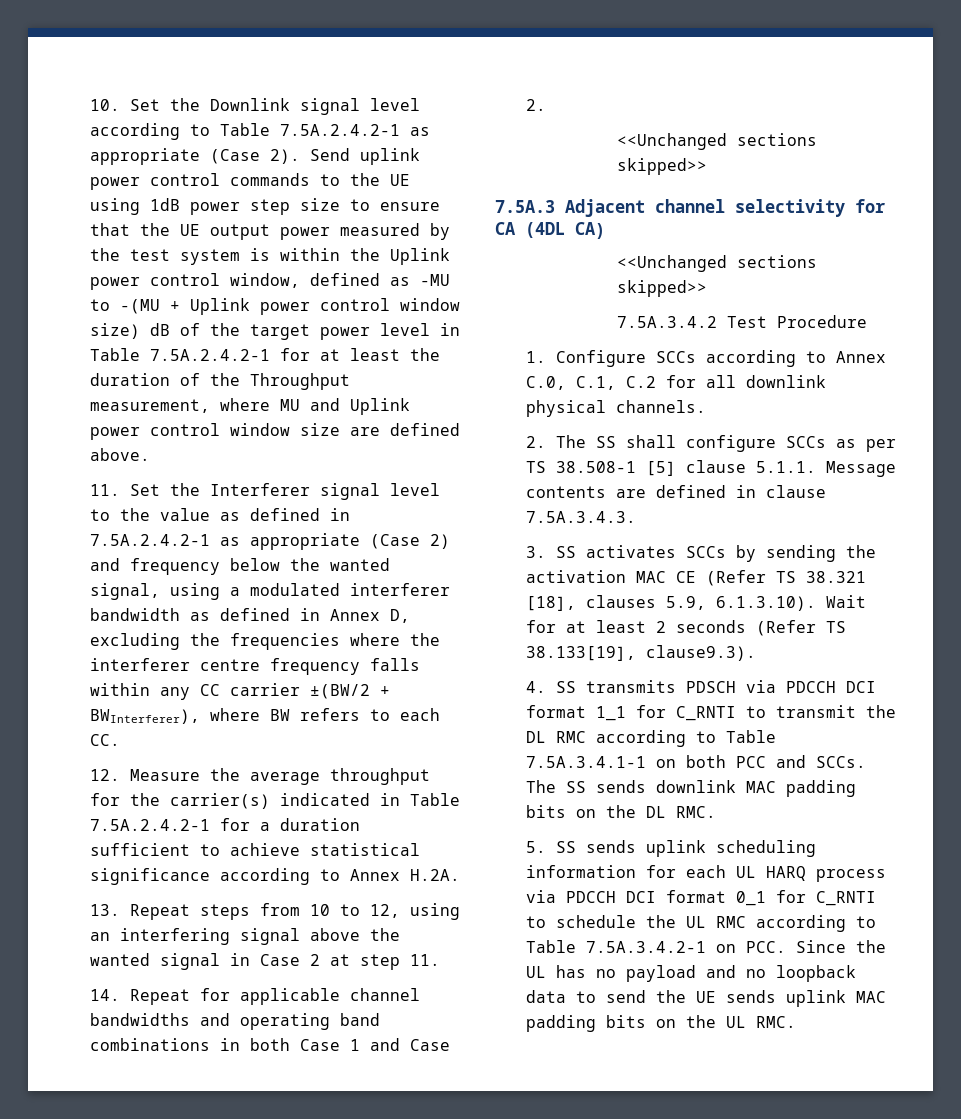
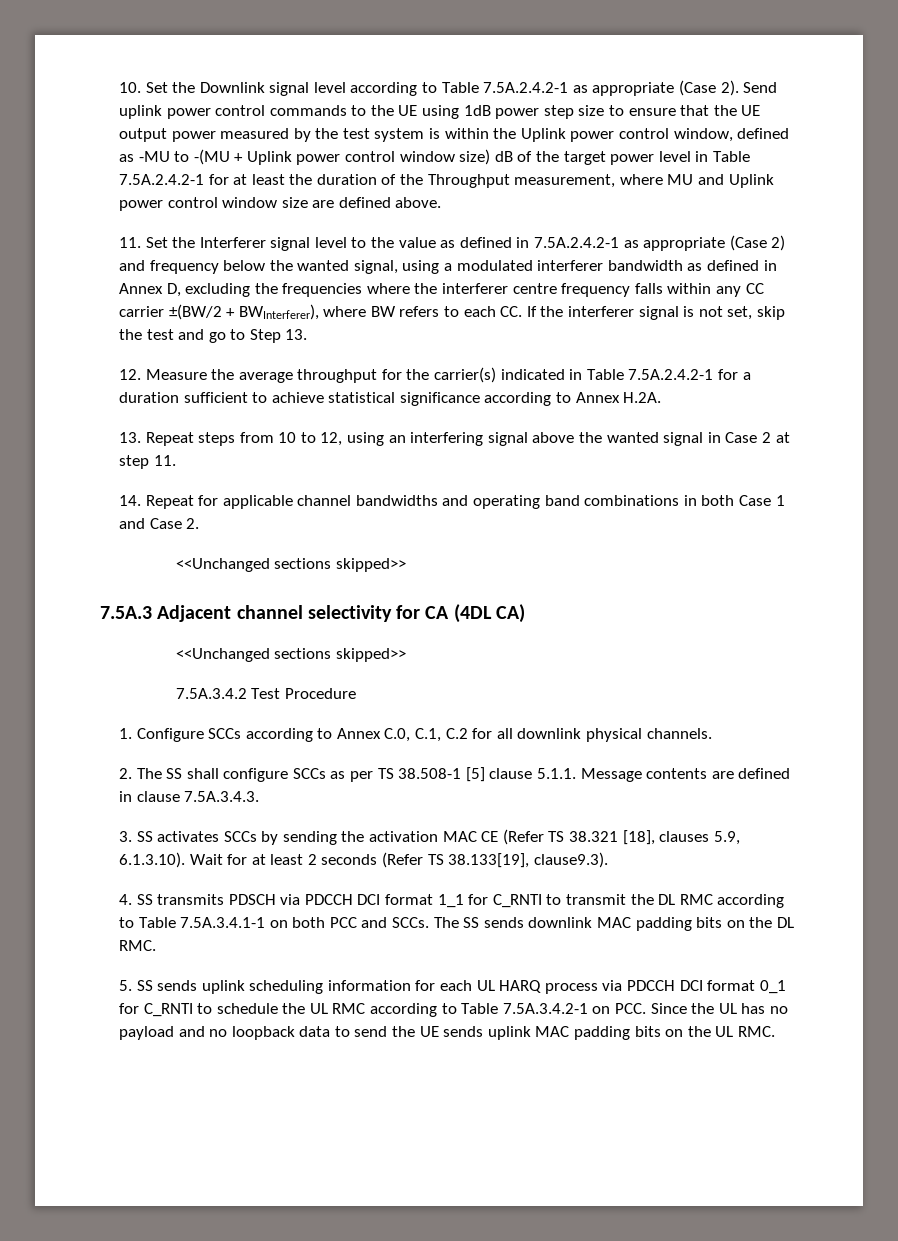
(120, 740) none -> [526,306,785,320] [118,329,308,343] If the interferer signal is not set, skip the test and go to Step 13.

